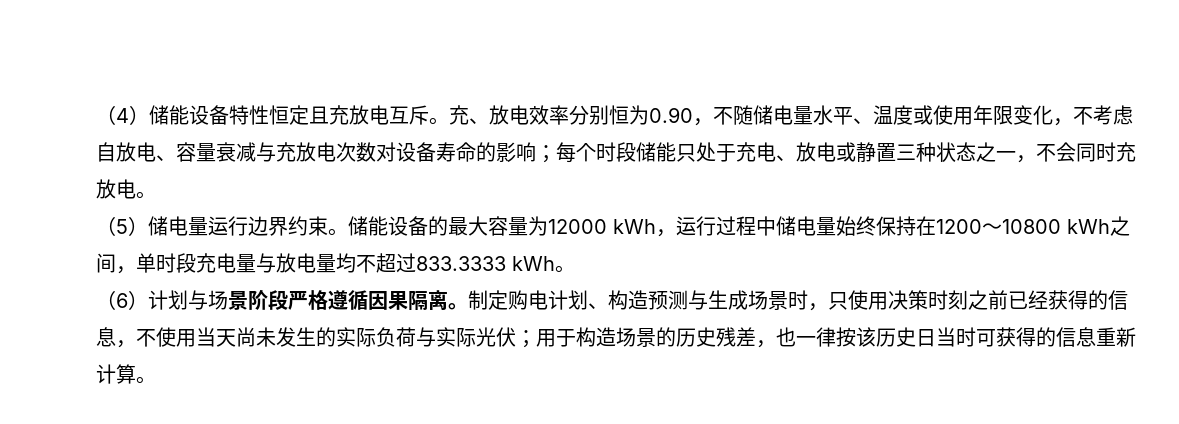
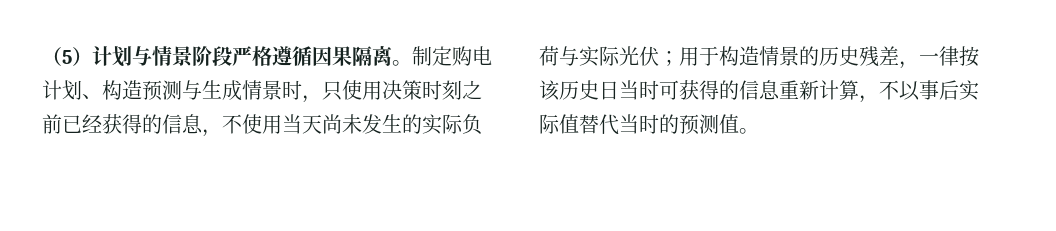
[96,105,1133,126] [96,142,1136,163] [96,179,156,199] [96,216,1130,237] [96,253,575,274] [96,290,228,310] （4）储能设备特性恒定且充放电互斥。充、放电效率分别恒为0.90，不随储电量水平、温度或使用年限变化，不考虑自放电、容量衰减与充放电次数对设备寿命的影响；每个时段储能只处于充电、放电或静置三种状态之一，不会同时充放电。 // （5）储电量运行边界约束。储能设备的最大容量为12000 kWh，运行过程中储电量始终保持在1200～10800 kWh之间，单时段充电量与放电量均不超过833.3333 kWh。 // （6）计划与场 -> [42,46,172,67] （5）计划与情
[748,290,768,310] 场 -> [242,80,262,100] 情
[616,327,636,347] 场 -> [759,46,779,66] 情
[776,327,796,347] 也 -> (919, 65) none
(136, 374) none -> [859,80,979,103] [539,114,739,135] ，不以事后实际值替代当时的预测值

